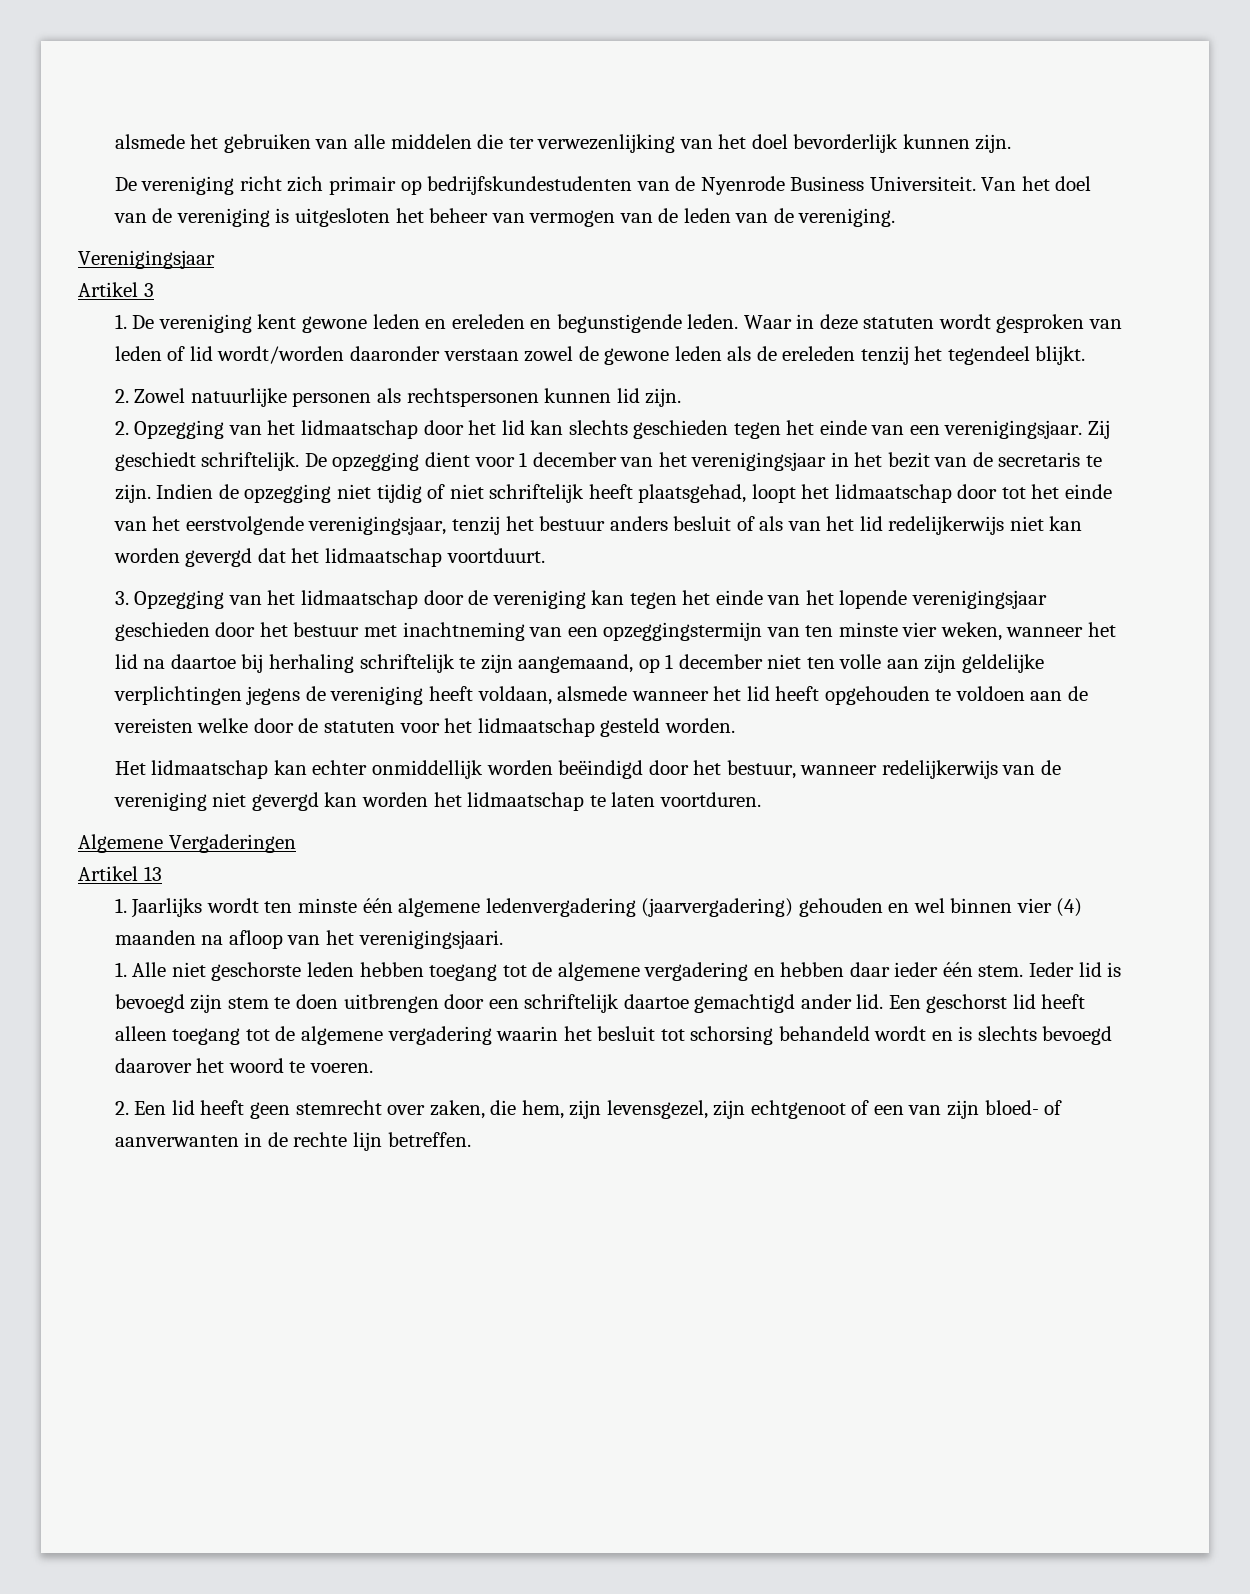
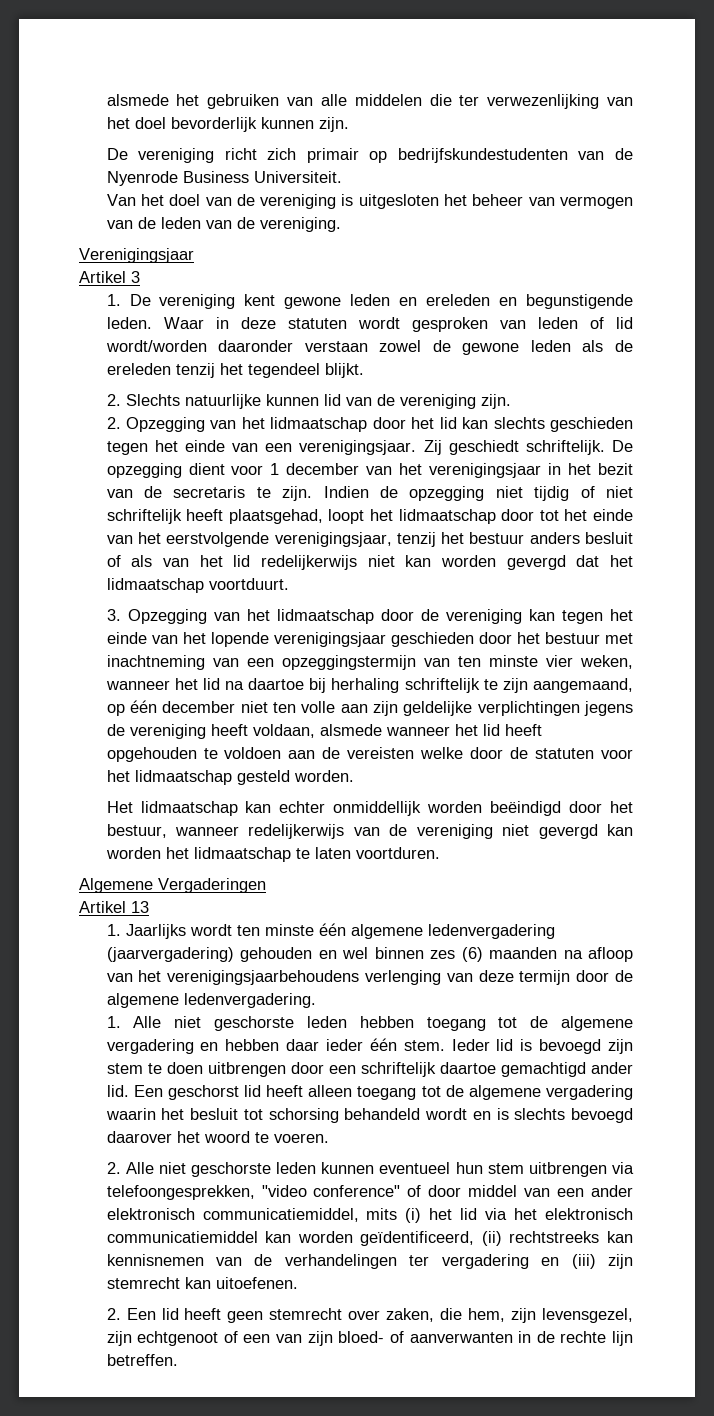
(976, 183) none -> (342, 177) //
[134,388,640,407] Zowel natuurlijke personen als rechtspersonen kunnen lid -> [125,394,476,409] Slechts natuurlijke kunnen lid van de vereniging
[665,654,674,669] 1 -> [129,700,157,713] één
[1016,898,1083,917] vier (4) -> [430,947,483,962] zes (6)
[358,930,503,949] verenigingsjaari. -> [167,970,633,985] [106,993,316,1008] verenigingsjaarbehoudens verlenging van deze termijn door de algemene ledenvergadering.
(374, 1068) none -> [106,1162,634,1177] [106,1185,633,1200] [106,1208,633,1223] [106,1231,633,1246] [106,1254,633,1269] [106,1277,298,1289] // 2. Alle niet geschorste leden kunnen eventueel hun stem uitbrengen via telefoongesprekken, "video conference" of door middel van een ander elektronisch communicatiemiddel, mits (i) het lid via het elektronisch communicatiemiddel kan worden geïdentificeerd, (ii) rechtstreeks kan kennisnemen van de verhandelingen ter vergadering en (iii) zijn stemrecht kan uitoefenen.

